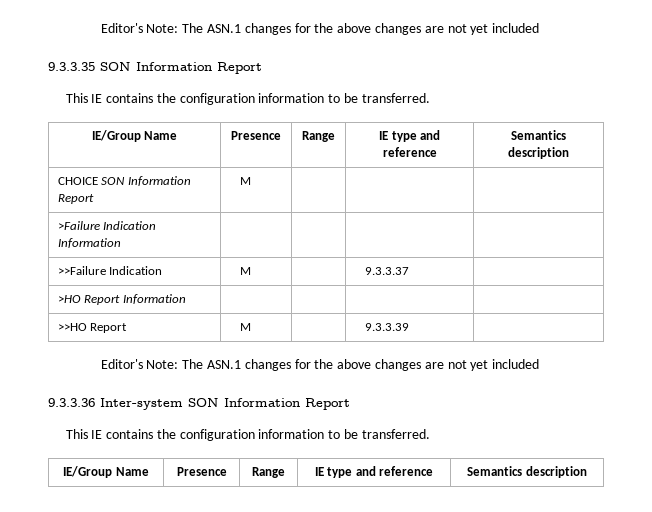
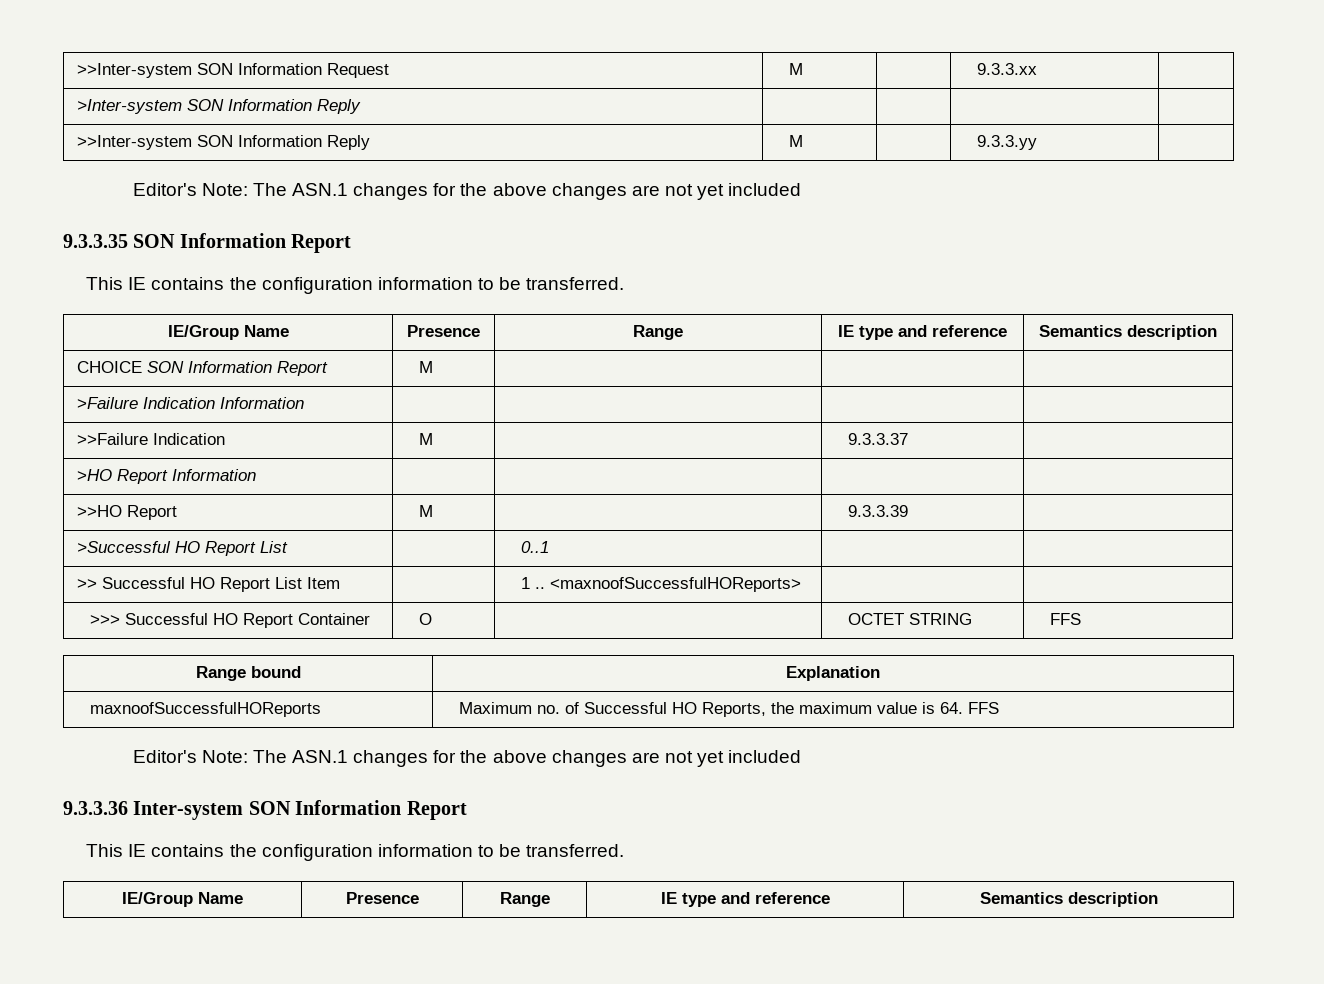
(100, 28) none -> [76,63,389,78] [789,63,804,75] [977,63,1038,75] [76,99,361,114] [76,135,370,150] [789,135,804,147] [977,135,1038,150] >>Inter-system SON Information Request | M | | 9.3.3.xx | // >Inter-system SON Information Reply | | | | // >>Inter-system SON Information Reply | M | | 9.3.3.yy | //
(410, 327) none -> [76,541,288,556] [521,541,550,553] [76,577,340,592] [521,577,802,592] [90,613,371,628] [419,613,433,625] [848,613,973,625] [1050,613,1082,625] [195,666,301,681] [786,666,880,681] [90,702,322,717] [459,702,1000,717] // >Successful HO Report List | | 0..1 | | // >> Successful HO Report List Item | | 1 .. <maxnoofSuccessfulHOReports> | | // >>> Successful HO Report Container | O | | OCTET STRING | FFS // Range bound | Explanation // maxnoofSuccessfulHOReports | Maximum no. of Successful HO Reports, the maximum value is 64. FFS

